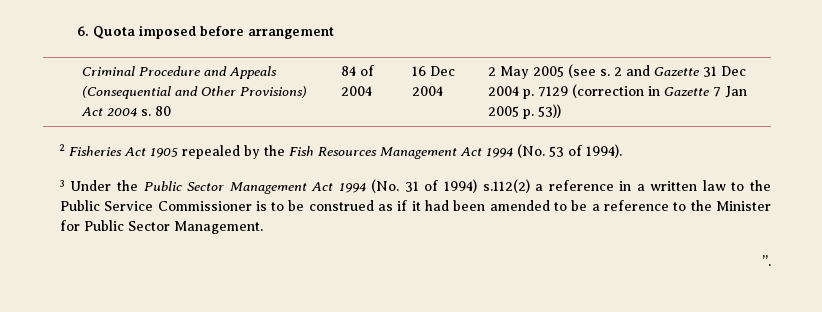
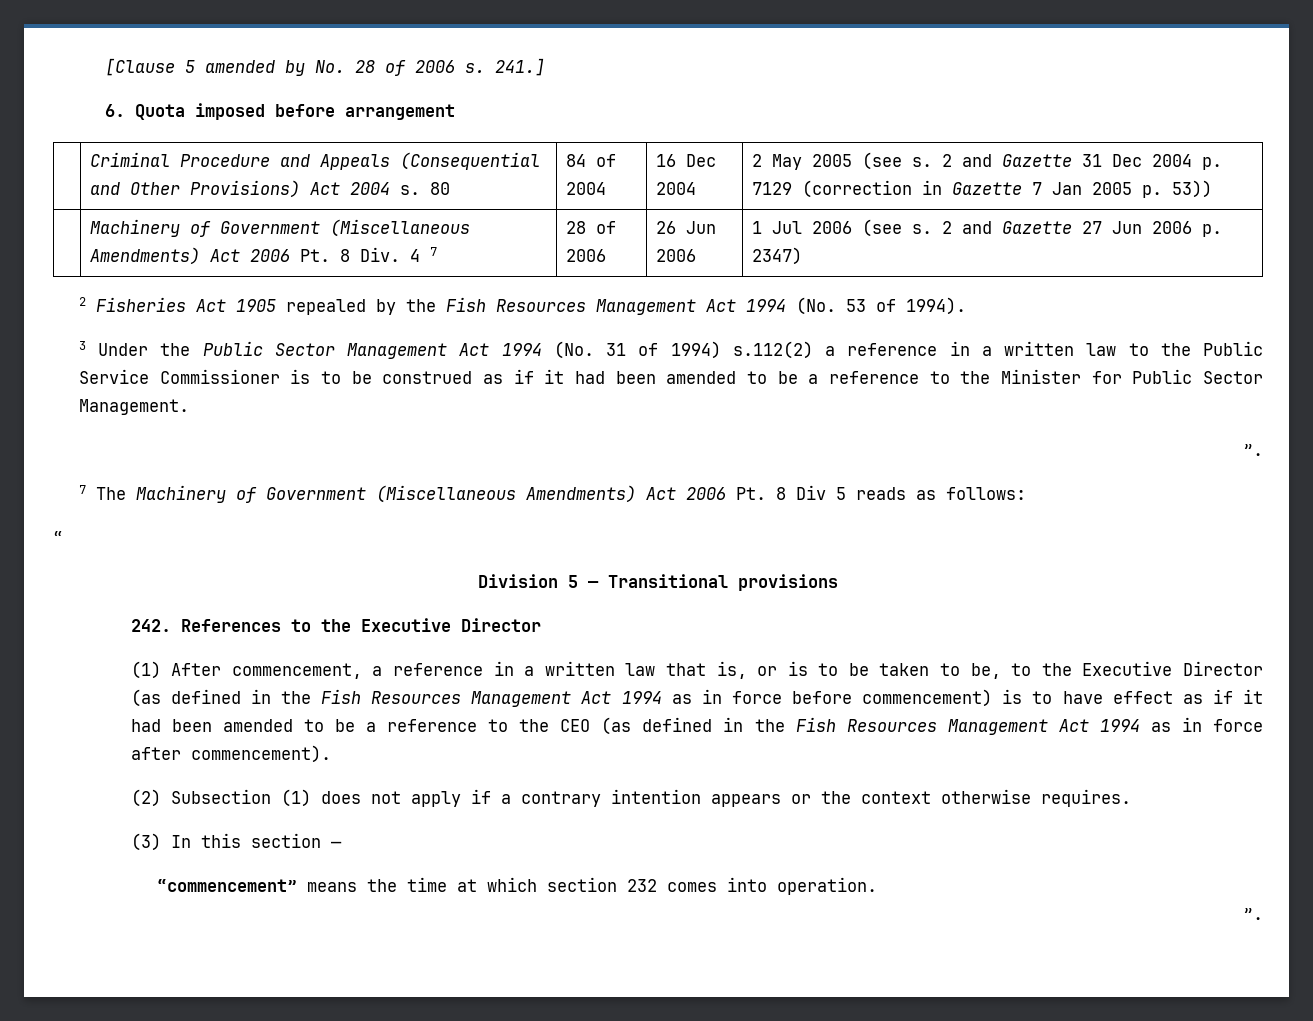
(76, 31) none -> [104,58,545,76] [Clause 5 amended by No. 28 of 2006 s. 241.] //
(561, 111) none -> [89,219,470,237] [89,247,437,265] [565,221,616,234] [565,249,606,262] [655,221,716,234] [655,249,696,262] [751,219,1222,237] [751,247,802,265] // | Machinery of Government (Miscellaneous Amendments) Act 2006 Pt. 8 Div. 4 7 | 28 of 2006 | 26 Jun 2006 | 1 Jul 2006 (see s. 2 and Gazette 27 Jun 2006 p. 2347)
(771, 260) none -> [78,485,1026,503] [53,531,63,544] [478,574,838,591] [130,618,541,632] [130,661,1263,679] [130,689,1263,707] [130,717,1263,735] [130,745,331,763] [130,789,1131,807] [130,833,342,851] [156,877,877,895] [1243,908,1263,920] // 7 The Machinery of Government (Miscellaneous Amendments) Act 2006 Pt. 8 Div 5 reads as follows: // “ // Division 5 — Transitional provisions // 242. References to the Executive Director // (1) After commencement, a reference in a written law that is, or is to be taken to be, to the Executive Director (as defined in the Fish Resources Management Act 1994 as in force before commencement) is to have effect as if it had been amended to be a reference to the CEO (as defined in the Fish Resources Management Act 1994 as in force after commencement). // (2) Subsection (1) does not apply if a contrary intention appears or the context otherwise requires. // (3) In this section — // “commencement” means the time at which section 232 comes into operation. // ”.

